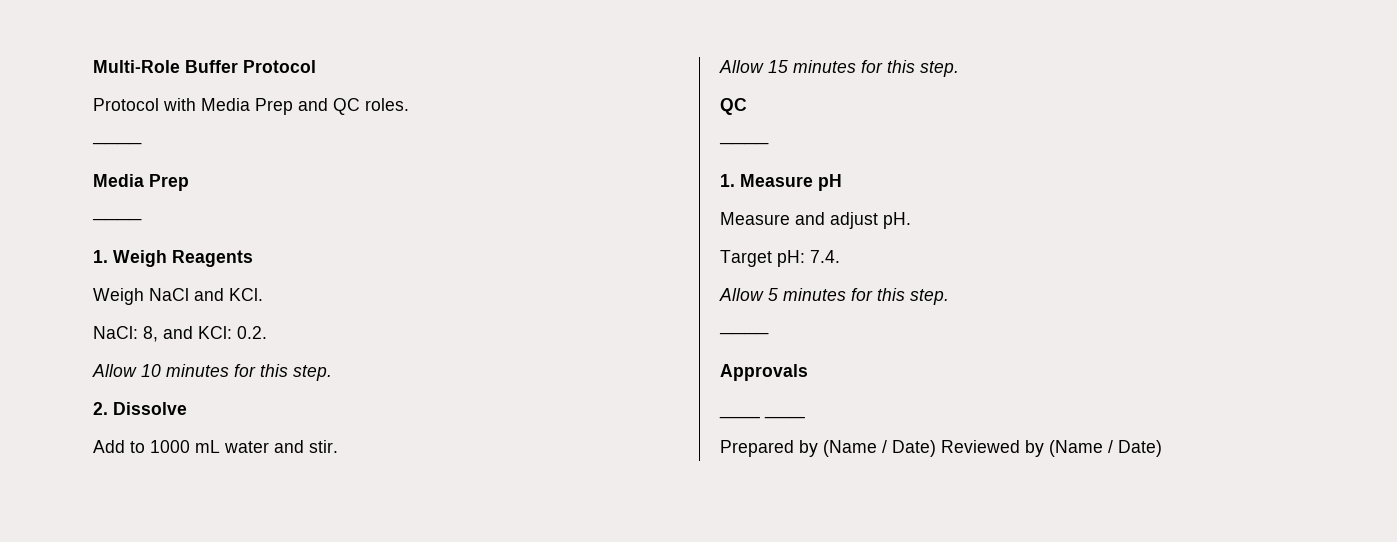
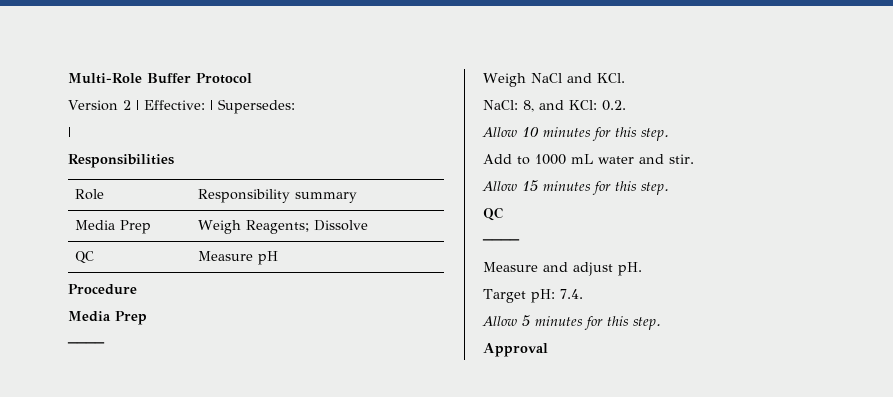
[93,98,409,115] [92,143,142,149] Protocol with Media Prep and QC roles. // ──── -> [68,99,295,114] [68,127,71,137] [68,154,174,168] [74,189,104,200] [197,189,357,203] [74,220,151,234] [197,220,368,234] [74,251,94,264] [197,251,278,265] [68,284,137,295] Version 2 | Effective: | Supersedes: // | // Responsibilities // Role | Responsibility summary // Media Prep | Weigh Reagents; Dissolve // QC | Measure pH // Procedure
[93,250,253,267] // 1. Weigh Reagents -> (105, 345) none
[93,402,187,415] // 2. Dissolve -> (669, 134) none
[720,174,842,191] // 1. Measure pH -> (520, 242) none
[719,333,769,339] [720,364,808,381] [719,415,805,419] [720,440,1162,457] ──── // Approvals // ____ ____ // Prepared by (Name / Date) Reviewed by (Name / Date) -> [483,343,548,357] Approval

